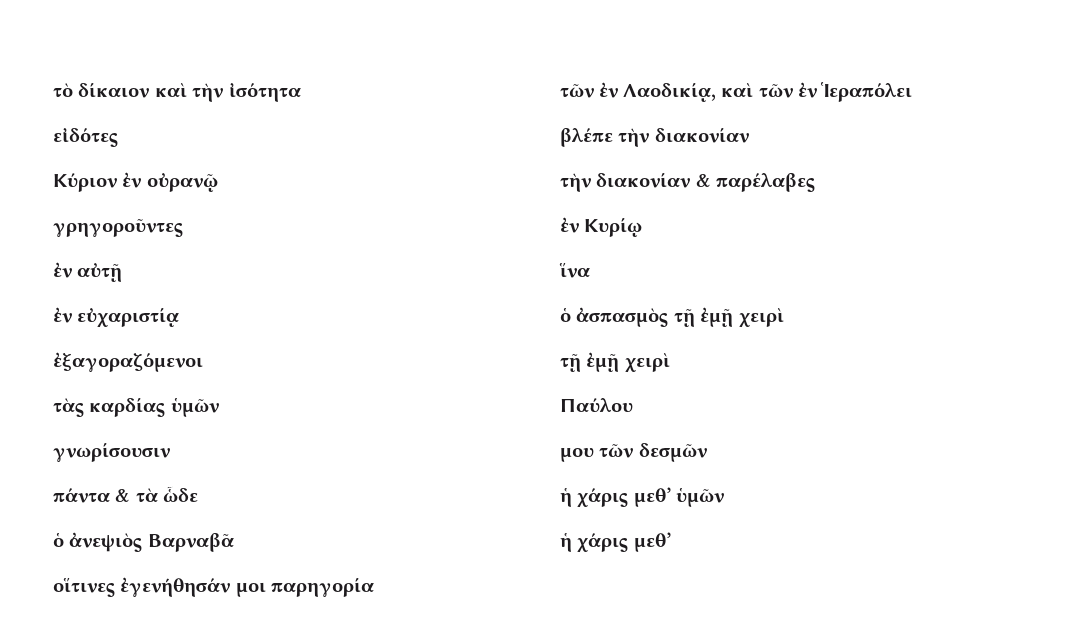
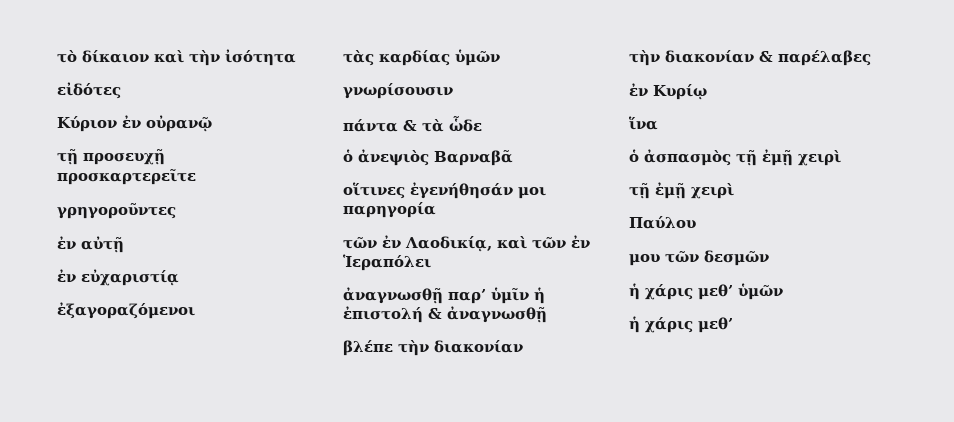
(218, 182) none -> [57,149,165,165] [57,169,196,185] // τῇ προσευχῇ προσκαρτερεῖτε
(913, 92) none -> [343,287,545,304] [343,306,547,323] // ἀναγνωσθῇ παρ’ ὑμῖν ἡ ἐπιστολή & ἀναγνωσθῇ

